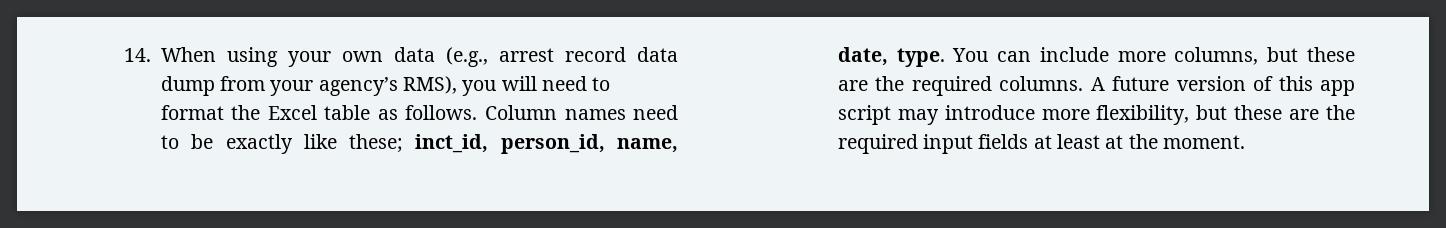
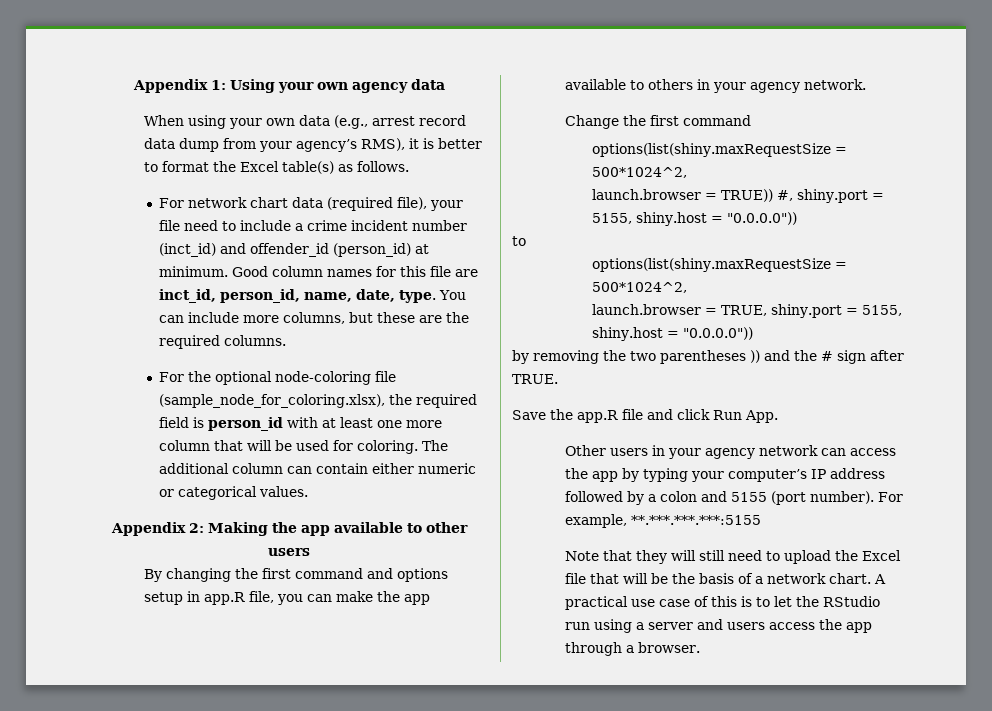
[124,48,152,62] 14. -> [132,79,445,93] Appendix 1: Using your own agency data //
[462,76,587,96] you will need -> [409,138,483,149] it is better
[324,105,371,120] table -> [282,161,335,174] table(s)
[484,105,678,120] [160,134,404,154] Column names need to be exactly like these; -> [159,197,464,211] [159,220,468,231] [159,243,430,257] [159,266,479,277] // For network chart data (required file), your file need to include a crime incident number (inct_id) and offender_id (person_id) at minimum. Good column names for this file are
[1090,76,1355,96] [837,105,1355,125] [837,134,1245,154] A future version of this app script may introduce more flexibility, but these are the required input fields at least at the moment. -> [159,371,397,385] [159,394,478,408] [159,417,443,431] [159,440,449,454] [159,463,477,474] [159,486,309,500] [110,522,468,536] [268,548,310,556] [144,568,449,582] [144,591,431,605] [565,79,867,93] [565,115,752,129] [591,143,847,157] [591,167,687,178] [591,189,884,203] [591,212,797,226] [512,236,526,246] [591,258,847,272] [591,282,687,293] [591,304,902,318] [591,327,753,341] [512,350,904,364] [512,374,558,384] [512,409,778,423] [565,445,897,459] [565,468,886,482] [565,491,904,505] [565,514,762,528] [565,550,902,564] [565,573,887,584] [565,596,881,610] [565,619,873,633] [565,642,701,656] // For the optional node-coloring file (sample_node_for_coloring.xlsx), the required field is person_id with at least one more column that will be used for coloring. The additional column can contain either numeric or categorical values. // Appendix 2: Making the app available to other users // By changing the first command and options setup in app.R file, you can make the app available to others in your agency network. // Change the first command // options(list(shiny.maxRequestSize = 500*1024^2, // launch.browser = TRUE)) #, shiny.port = 5155, shiny.host = "0.0.0.0")) // to // options(list(shiny.maxRequestSize = 500*1024^2, // launch.browser = TRUE, shiny.port = 5155, shiny.host = "0.0.0.0")) // by removing the two parentheses )) and the # sign after TRUE. // Save the app.R file and click Run App. // Other users in your agency network can access the app by typing your computer’s IP address followed by a colon and 5155 (port number). For example, **.***.***.***:5155 // Note that they will still need to upload the Excel file that will be the basis of a network chart. A practical use case of this is to let the RStudio run using a server and users access the app through a browser.

